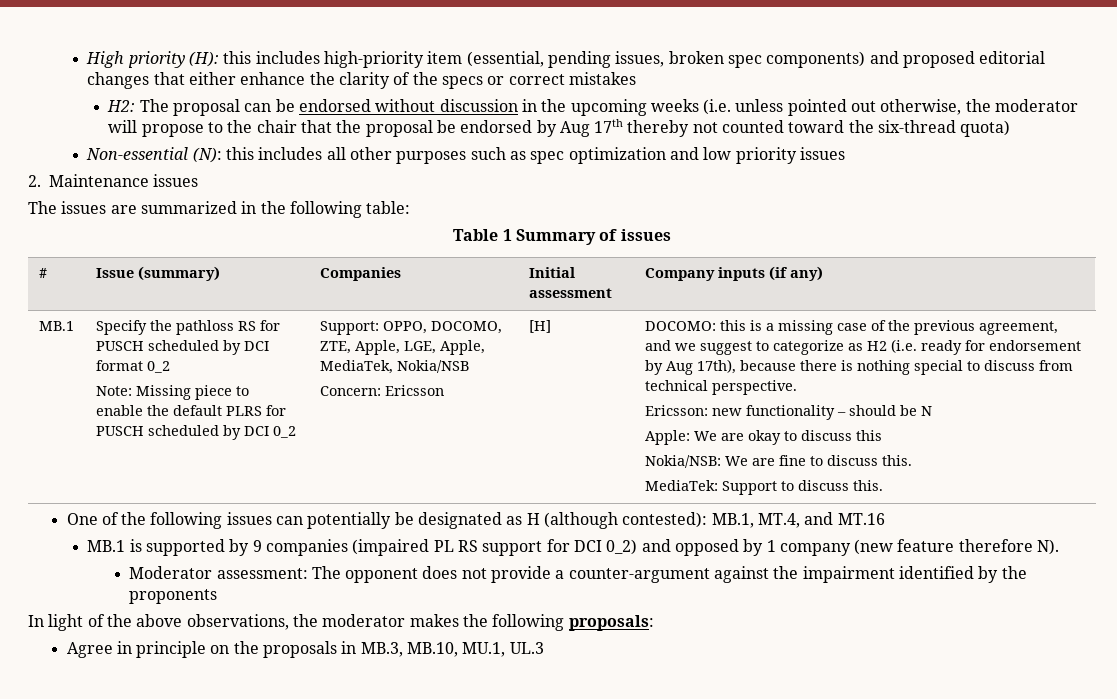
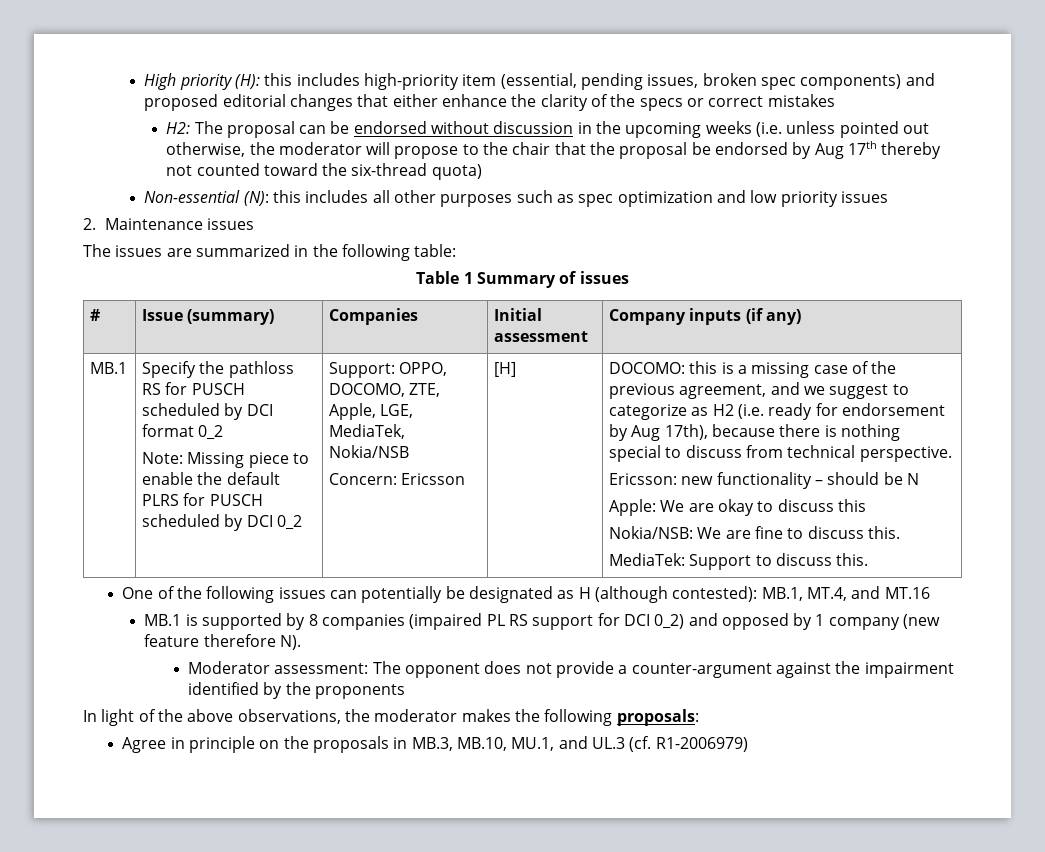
[439,340,485,355] Apple, -> (414, 411) none
[252,540,262,552] 9 -> [308,614,318,626] 8
[509,642,544,654] UL.3 -> [558,736,748,752] and UL.3 (cf. R1-2006979)

